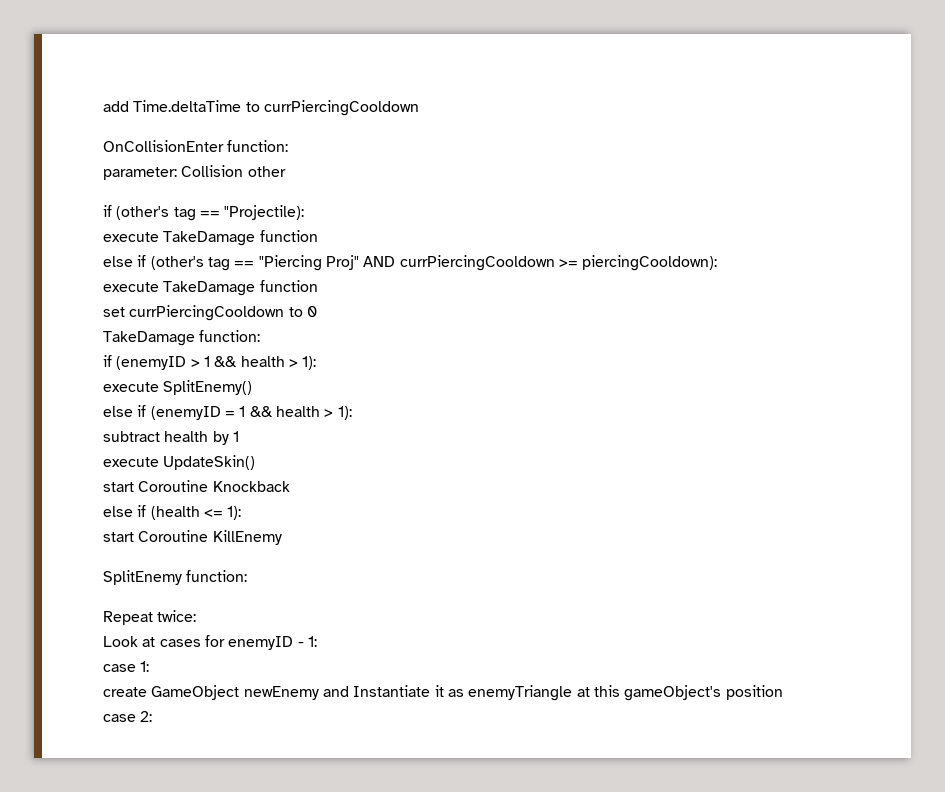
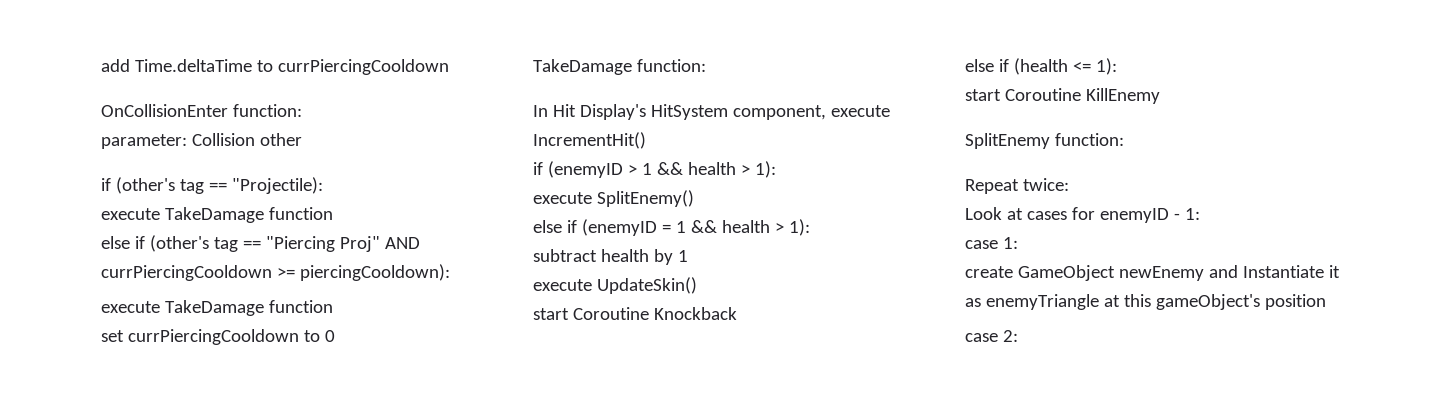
(261, 336) none -> [533,104,890,120] [533,132,646,149] // In Hit Display's HitSystem component, execute IncrementHit()

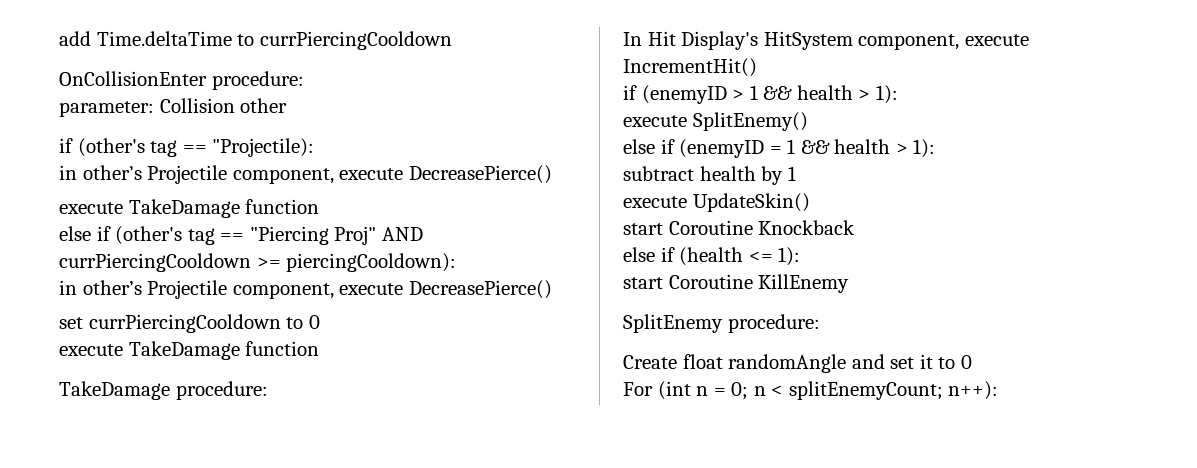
[232,104,302,117] function: -> [211,71,304,90] procedure:
(323, 185) none -> [59,165,552,184] // in other’s Projectile component, execute DecreasePierce()
[101,300,333,316] execute TakeDamage function -> [59,280,552,299] in other’s Projectile component, execute DecreasePierce()
[533,59,706,75] TakeDamage function: -> [59,341,320,360] [59,381,268,400] execute TakeDamage function // TakeDamage procedure:
[1054,133,1124,146] [965,178,1069,194] [965,207,1200,223] [965,237,1018,249] [965,265,1340,281] [965,294,1326,310] [965,330,1018,342] function: // Repeat twice: // Look at cases for enemyID - 1: // case 1: // create GameObject newEnemy and Instantiate it as enemyTriangle at this gameObject's position // case 2: -> [727,314,820,333] [623,354,972,373] [623,381,999,400] procedure: // Create float randomAngle and set it to 0 // For (int n = 0; n < splitEnemyCount; n++):

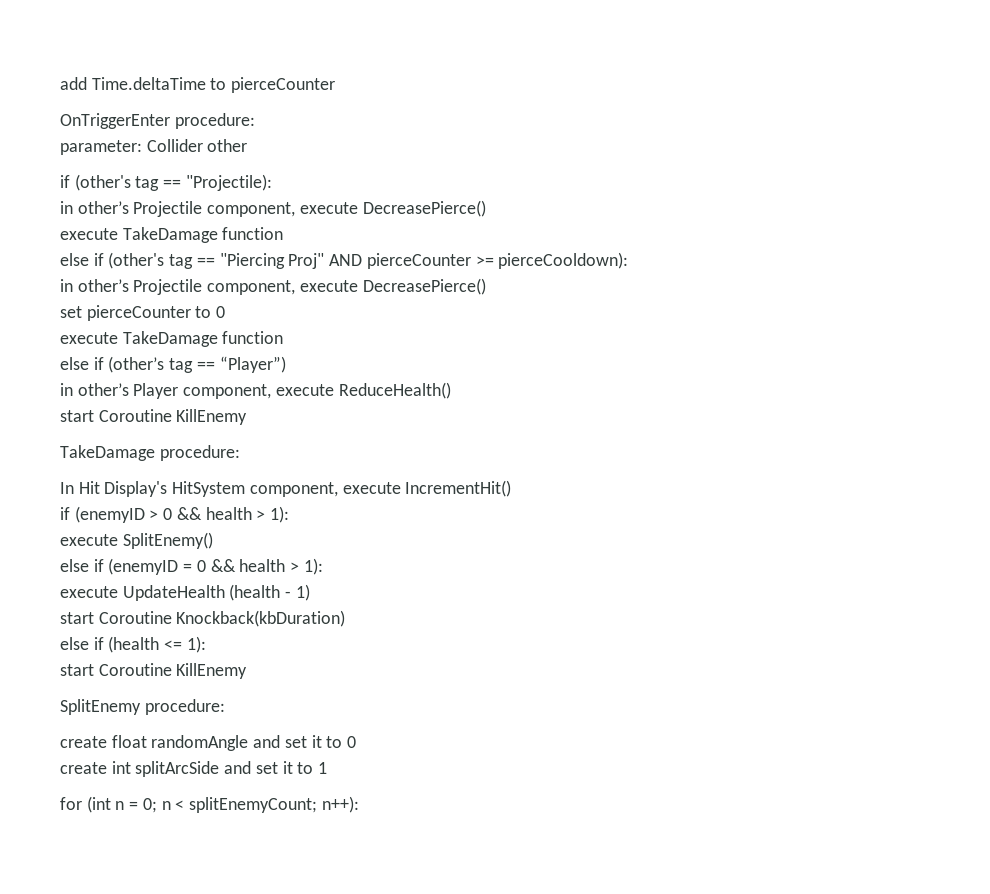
[259,31,452,50] [59,71,207,86] currPiercingCooldown // OnCollisionEnter -> [231,77,336,93] [60,113,170,129] pierceCounter // OnTriggerEnter
[159,98,235,113] Collision -> [146,139,203,152] Collider
[59,253,457,272] currPiercingCooldown >= piercingCooldown): -> [366,252,629,269] pierceCounter >= pierceCooldown):
[88,314,281,333] currPiercingCooldown -> [86,305,191,321] pierceCounter
(320, 348) none -> [60,356,286,373] [60,382,451,399] [60,409,248,425] // else if (other’s tag == “Player”) // in other’s Player component, execute ReduceHealth() // start Coroutine KillEnemy
[749,85,758,100] 1 -> [163,508,173,520] 0
[787,139,936,158] [623,166,796,185] [623,193,810,212] [623,220,856,235] 1 && health > 1): // subtract health by 1 // execute UpdateSkin() // start Coroutine Knockback -> [196,558,323,575] [60,584,310,601] [60,610,346,627] 0 && health > 1): // execute UpdateHealth (health - 1) // start Coroutine Knockback(kbDuration)
[623,355,677,369] Create -> [60,736,107,748] create
[623,382,653,396] For -> [60,761,328,777] [60,797,82,810] create int splitArcSide and set it to 1 // for

